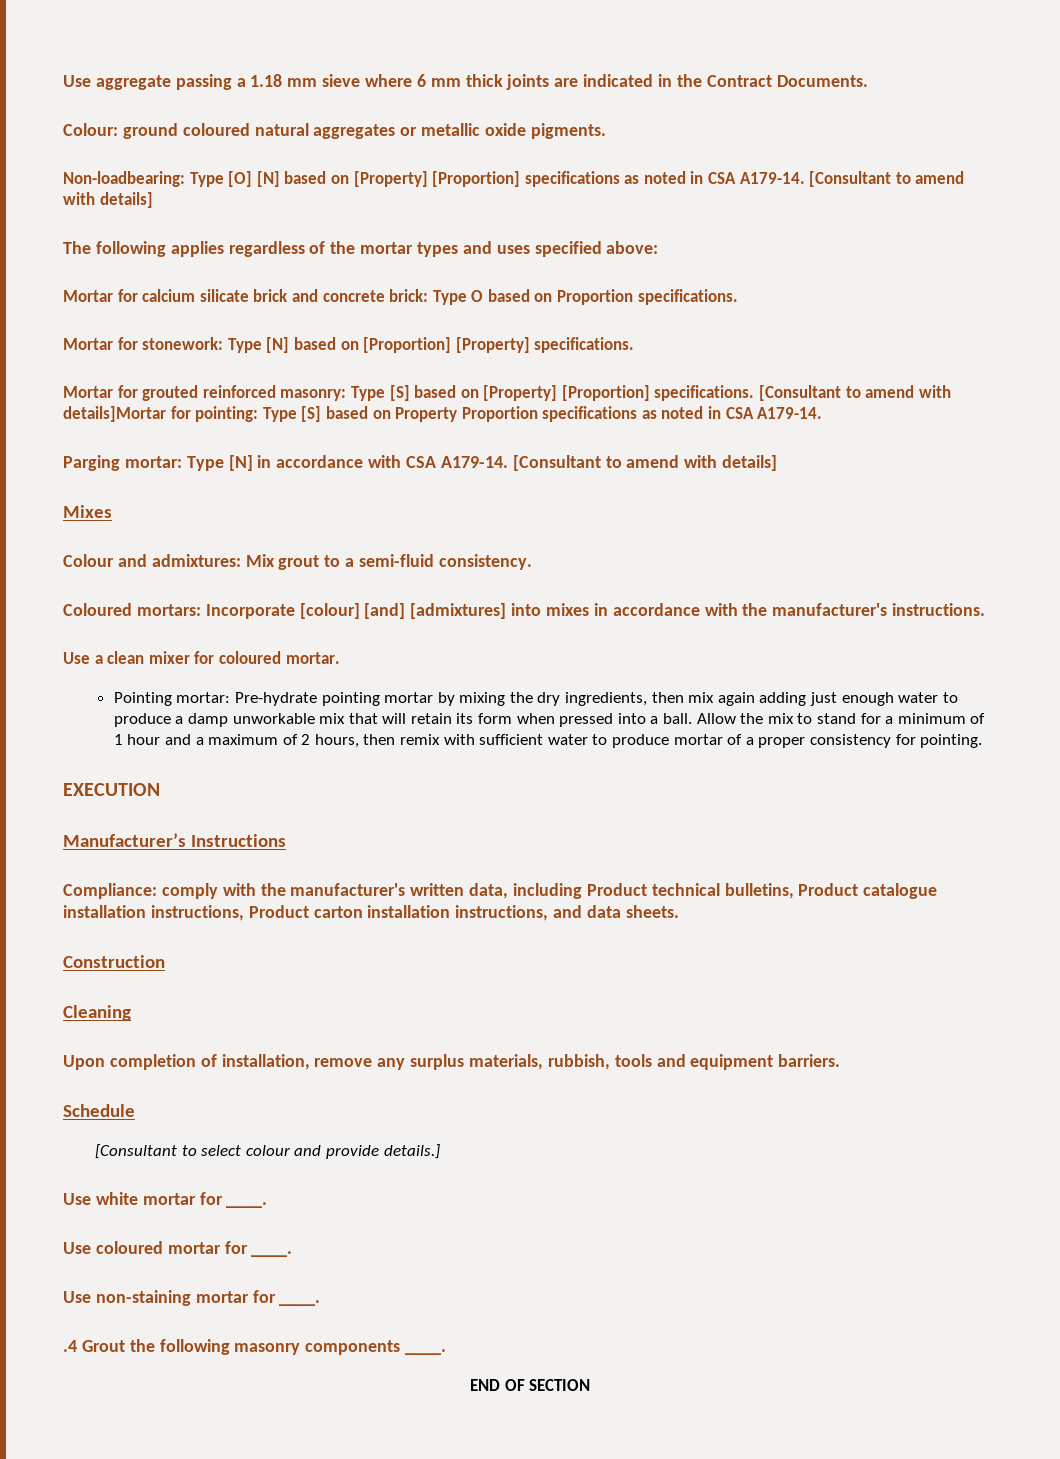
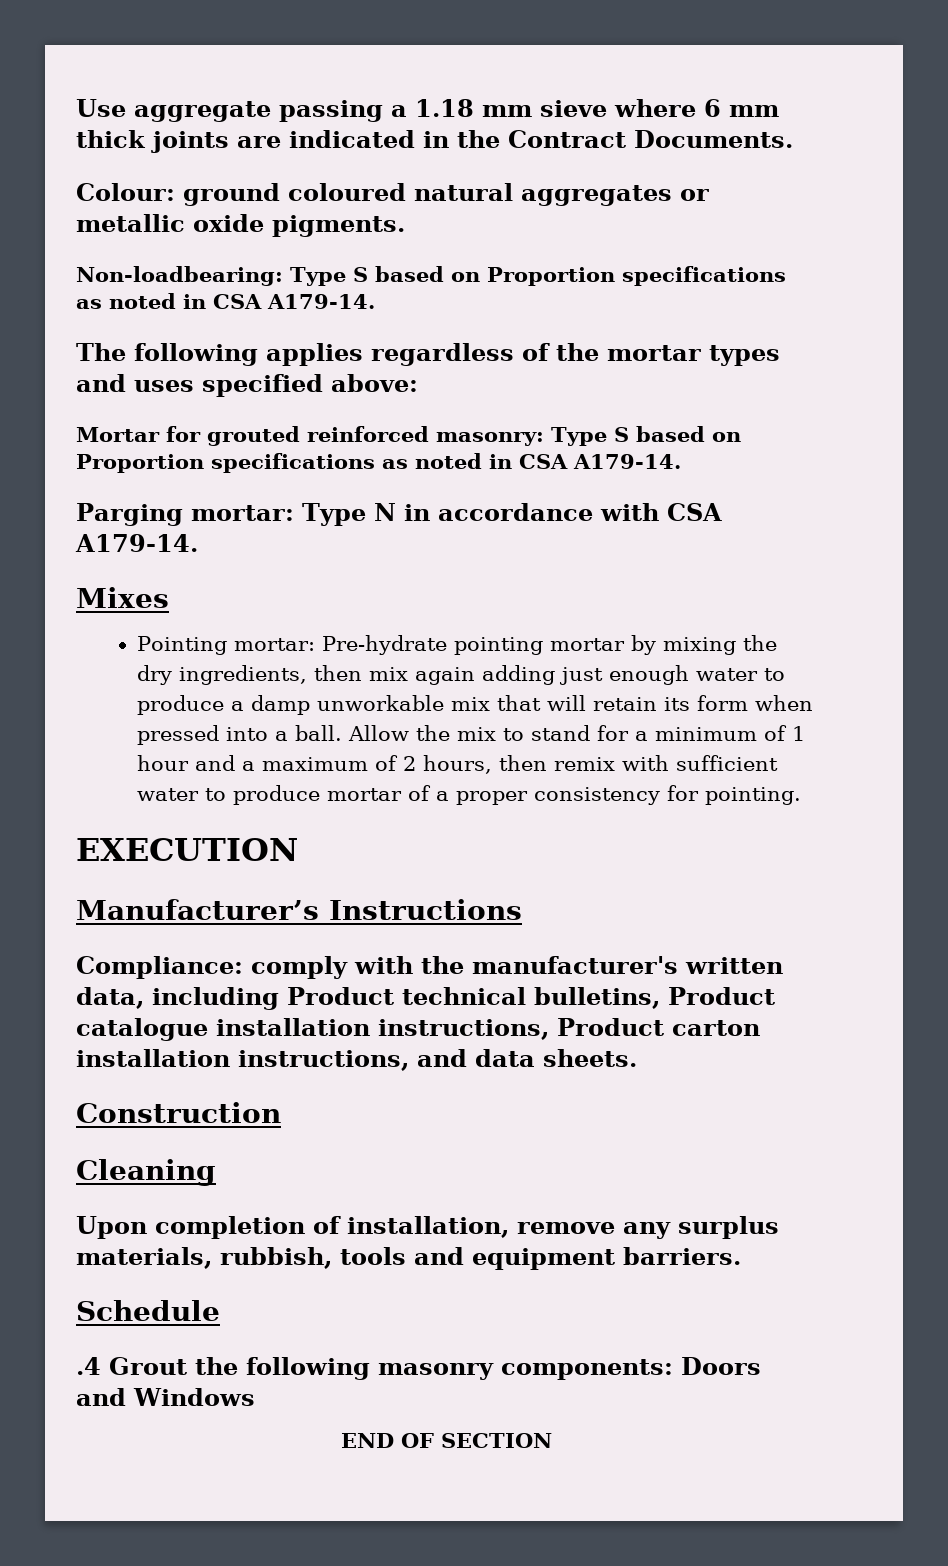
[228,171,965,187] [63,192,153,208] [O] [N] based on [Property] [Proportion] specifications as noted in CSA A179-14. [Consultant to amend with details] -> [352,266,786,286] [76,293,375,309] S based on Proportion specifications as noted in CSA A179-14.
[63,289,738,305] [63,337,635,353] // Mortar for calcium silicate brick and concrete brick: Type O based on Proportion specifications. // Mortar for stonework: Type [N] based on [Proportion] [Property] specifications. -> (418, 383) none
[389,385,951,401] [63,406,458,422] [S] based on [Property] [Proportion] specifications. [Consultant to amend with details]Mortar for pointing: Type [S] based on Property -> [613,426,741,442] S based on
[228,455,253,471] [N] -> [373,503,396,521] N
[512,455,778,471] [63,505,112,518] [63,554,532,570] [63,603,986,619] [63,651,340,664] [Consultant to amend with details] // Mixes // Colour and admixtures: Mix grout to a semi-fluid consistency. // Coloured mortars: Incorporate [colour] [and] [admixtures] into mixes in accordance with the manufacturer's instructions. // Use a clean mixer for coloured mortar. -> [76,587,169,608] // Mixes
[95,1144,440,1159] [63,1192,268,1208] [63,1241,293,1257] [63,1290,321,1306] // [Consultant to select colour and provide details.] // Use white mortar for ____. // Use coloured mortar for ____. // Use non-staining mortar for ____. -> (220, 1310) none
[305,1340,447,1355] components ____. -> [501,1357,761,1380] [76,1388,255,1406] components: Doors and Windows

